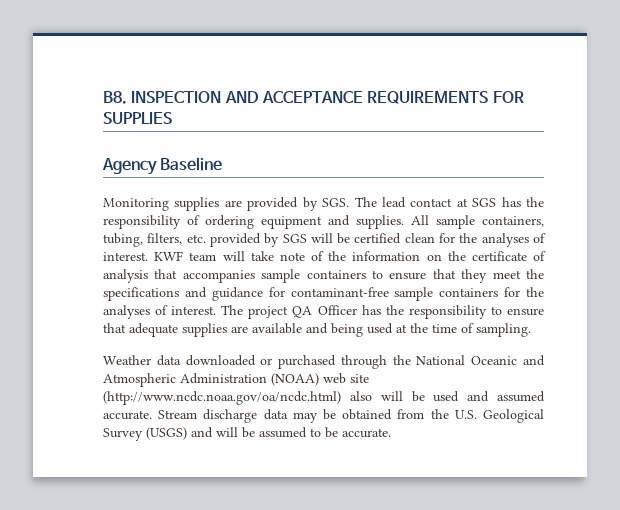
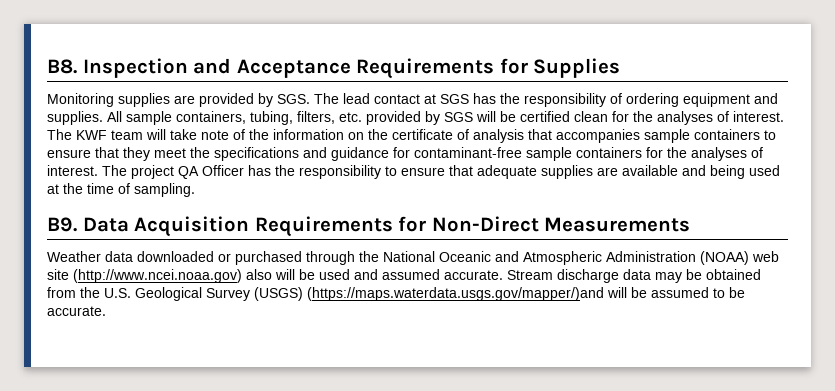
[131,91,524,104] [103,112,172,124] [102,157,223,175] INSPECTION AND ACCEPTANCE REQUIREMENTS FOR SUPPLIES // Agency Baseline -> [82,58,621,79] Inspection and Acceptance Requirements for Supplies
(148, 256) none -> [47,129,72,140] The
(531, 330) none -> [47,216,691,237] // B9. Data Acquisition Requirements for Non-Direct Measurements
[103,391,341,405] (http://www.ncdc.noaa.gov/oa/ncdc.html) -> [73,269,242,283] (http://www.ncei.noaa.gov)
[191,427,213,438] and -> [307,287,604,301] (https://maps.waterdata.usgs.gov/mapper/)and

